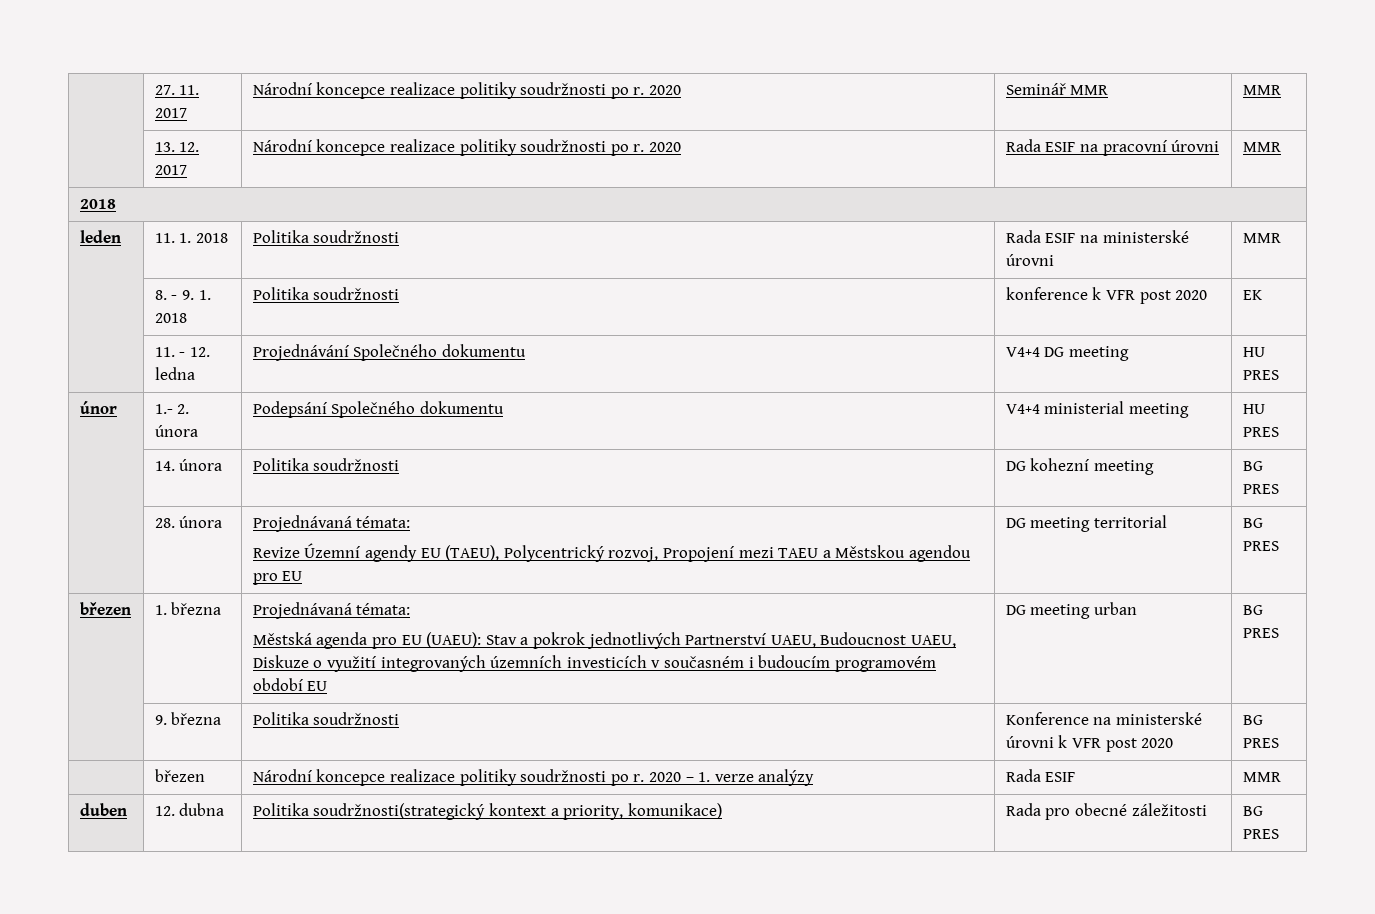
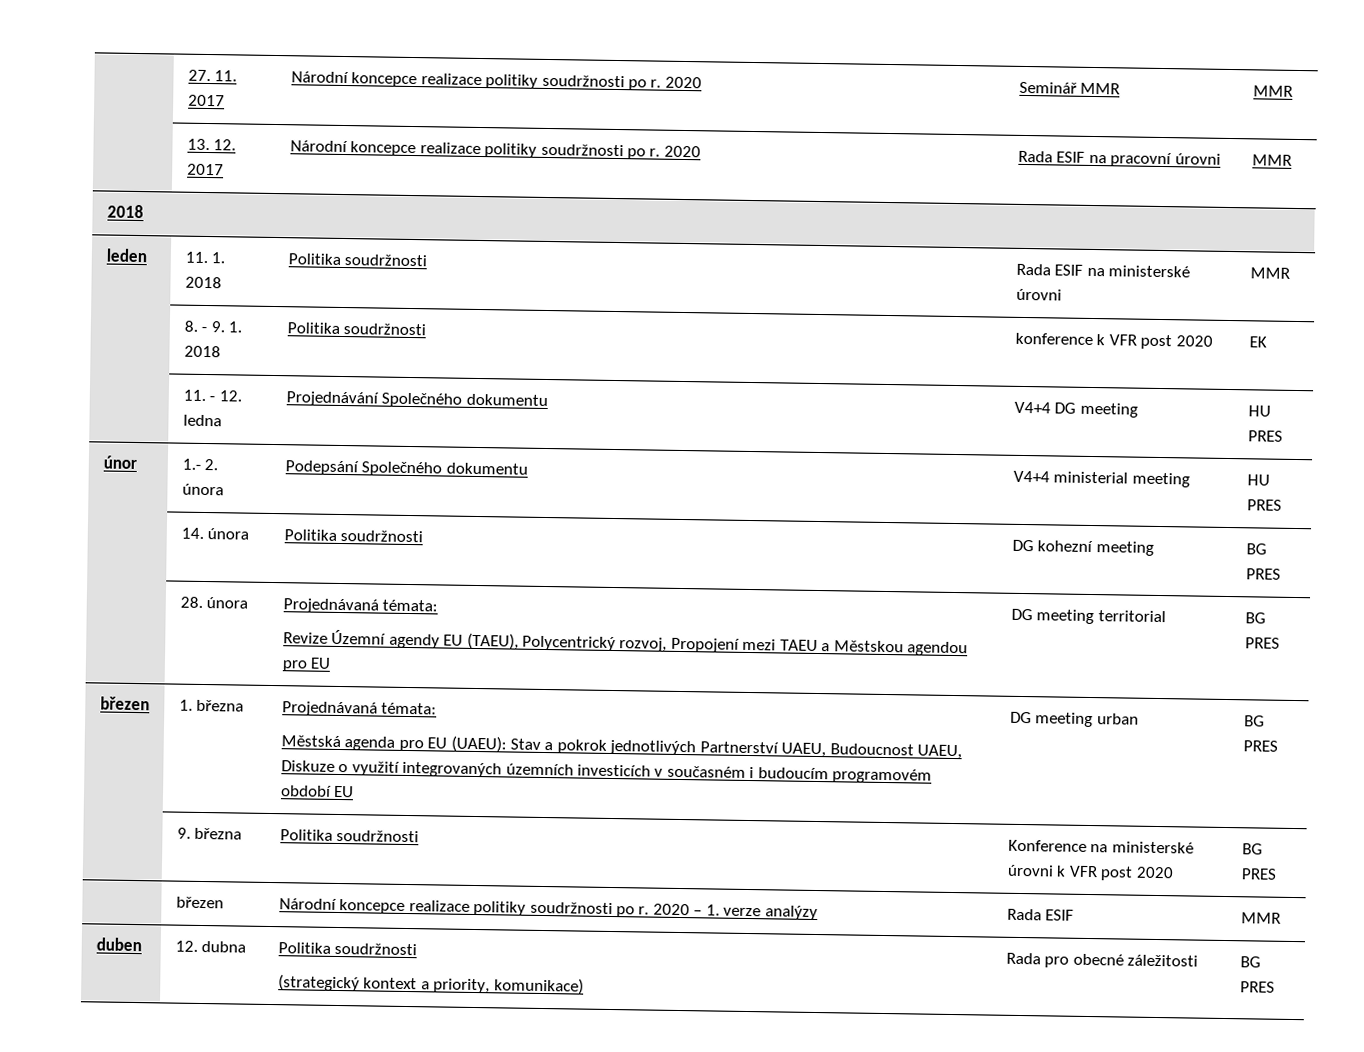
[313,803,486,820] soudržnosti(strategický -> [334,942,418,956] [277,974,360,992] soudržnosti // (strategický

